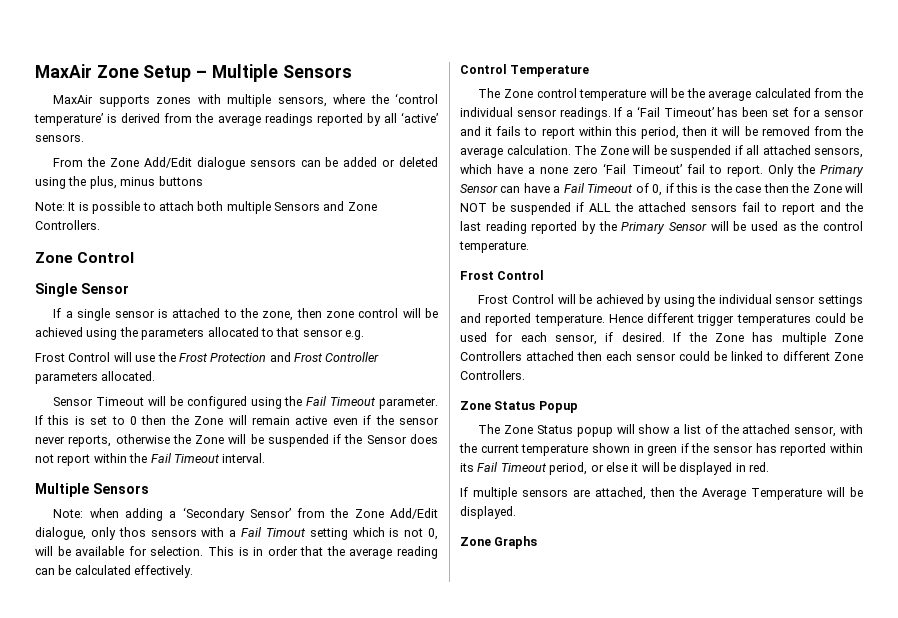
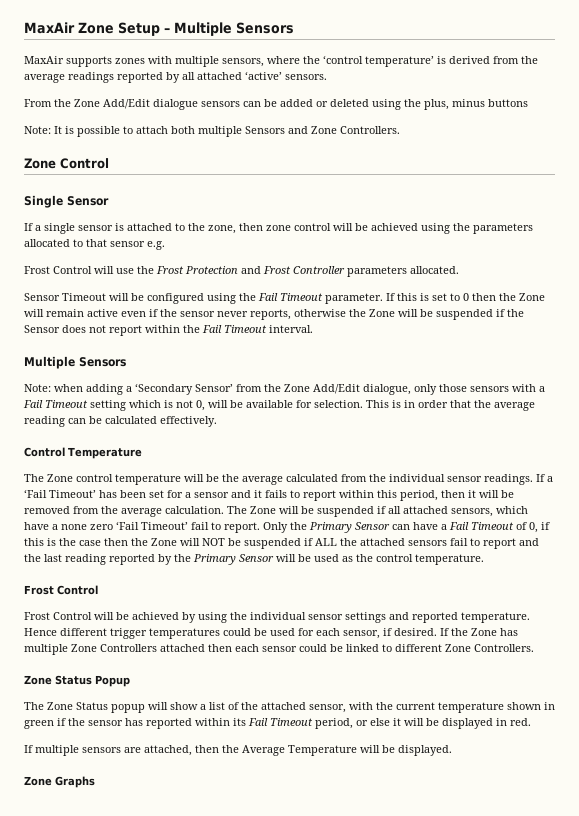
(397, 118) none -> [197,72,242,80] attached
[118,527,146,537] thos -> [439,384,467,392] those
[265,528,306,537] Timout -> [45,400,88,408] Timeout

